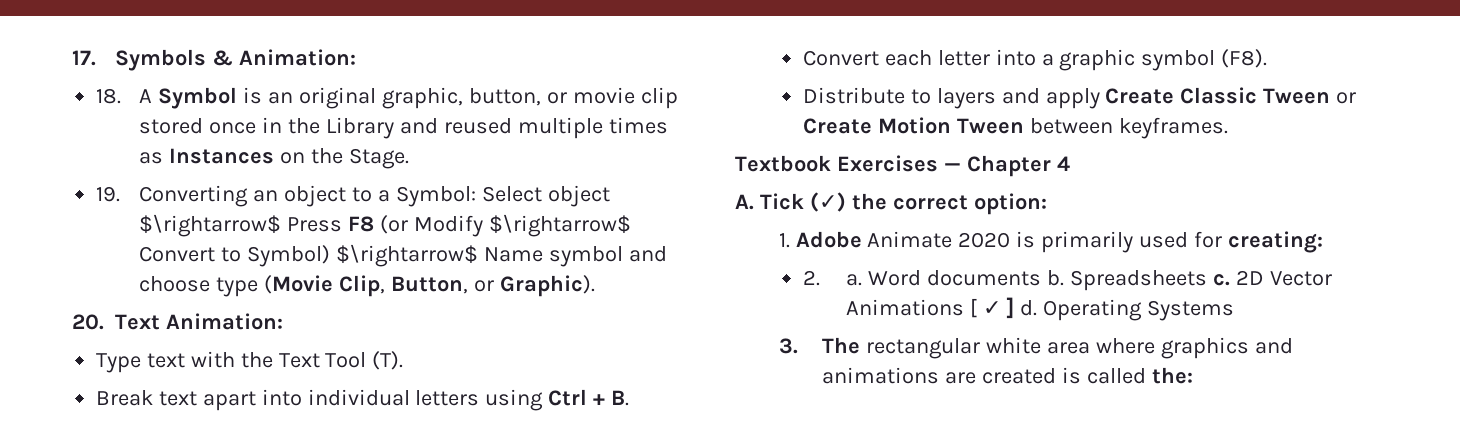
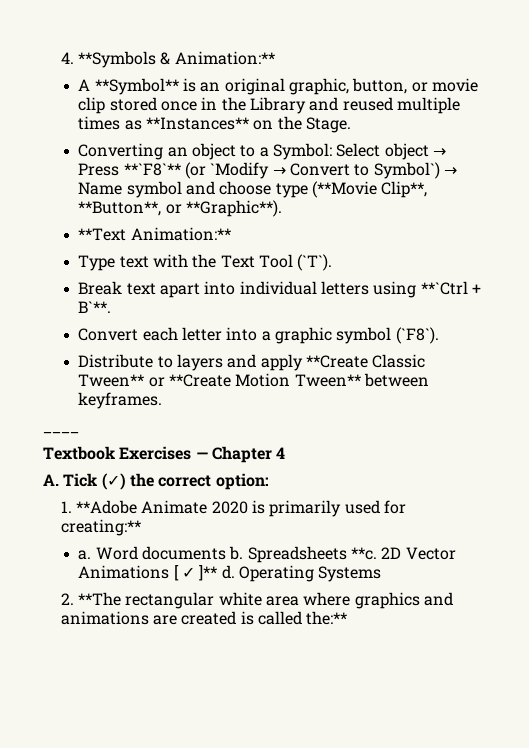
[71,49,357,71] [95,87,238,109] 17. Symbols & Animation: // 18. A Symbol -> [60,51,275,68] [78,78,179,95] 4. **Symbols & Animation:** // A **Symbol**
[169,148,275,164] Instances -> [145,117,249,130] **Instances**
[95,186,120,202] 19. -> (351, 125) none
[139,214,632,237] [139,244,479,267] $\rightarrow$ Press F8 (or Modify $\rightarrow$ Convert to Symbol) $\rightarrow$ -> [432,148,446,156] [78,162,457,179] → Press **`F8`** (or `Modify → Convert to Symbol`) →
[264,275,595,297] [71,313,284,330] (Movie Clip, Button, or Graphic). // 20. Text Animation: -> [311,181,428,198] [78,200,282,217] [78,227,231,241] (**Movie Clip**, **Button**, or **Graphic**). // **Text Animation:**
[372,351,404,370] (T). -> [297,254,333,271] (`T`).
[548,389,630,406] Ctrl + B. -> [420,281,481,295] [78,301,112,313] **`Ctrl + B`**.
[1221,49,1268,68] (F8). -> [395,327,439,344] (`F8`).
[1105,87,1357,104] [802,117,1024,134] Create Classic Tween or Create Motion Tween -> [305,354,426,368] [78,373,361,387] **Create Classic Tween** or **Create Motion Tween**
(1228, 128) none -> [43,432,79,434] // ____
[795,231,862,248] Adobe -> [76,500,138,514] **Adobe
[1228,231,1324,253] [802,270,820,286] creating: // 2. -> [60,519,141,536] creating:** //
[1213,274,1231,286] c. -> [350,547,377,560] **c.
[1006,297,1015,319] ] -> [199,565,218,581] ]**
[778,337,861,354] 3. The -> [60,592,122,606] 2. **The
[1151,367,1193,384] the: -> [306,611,348,625] the:**

